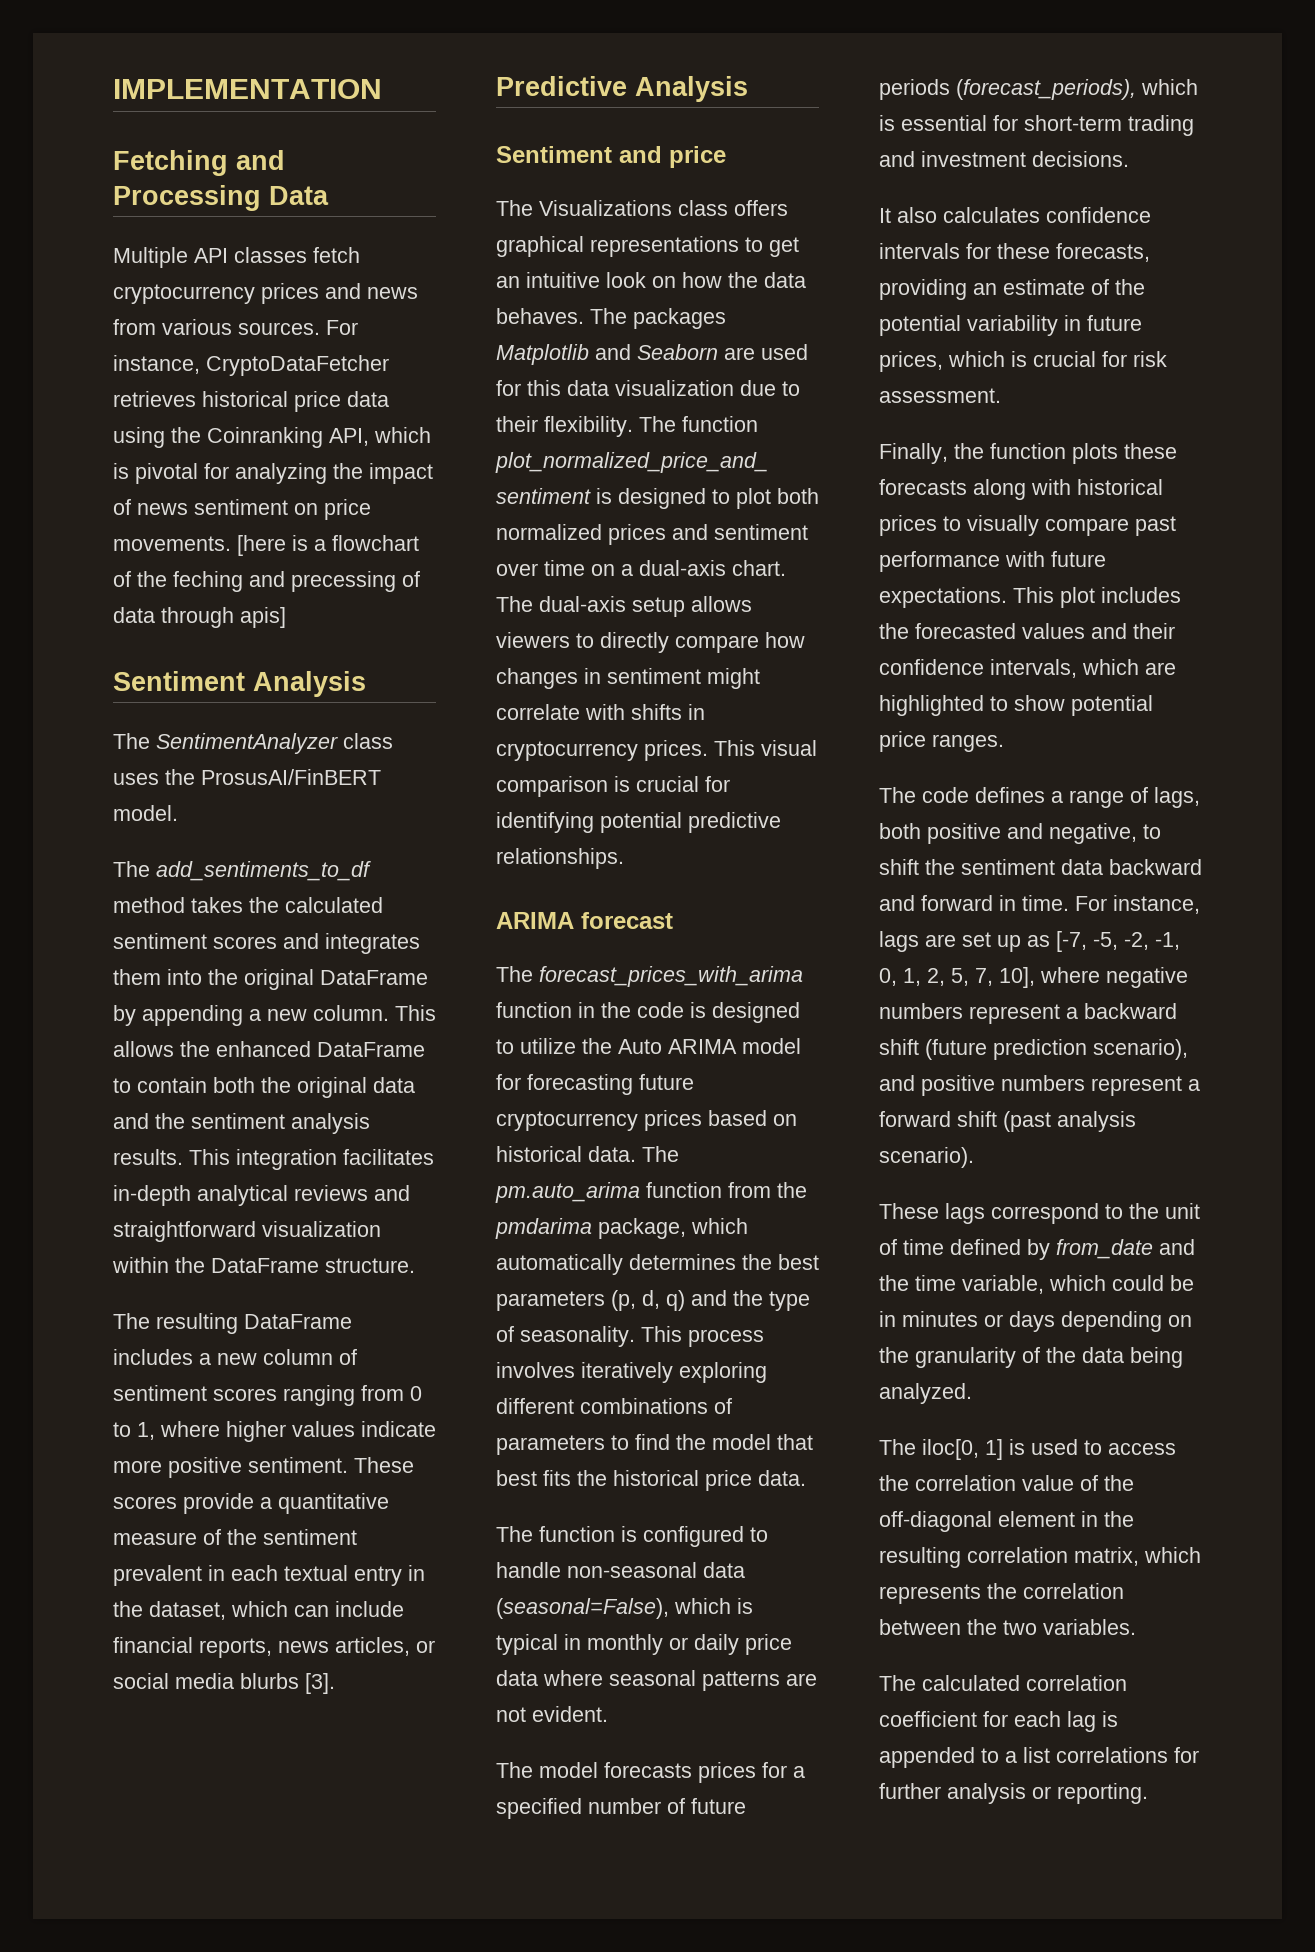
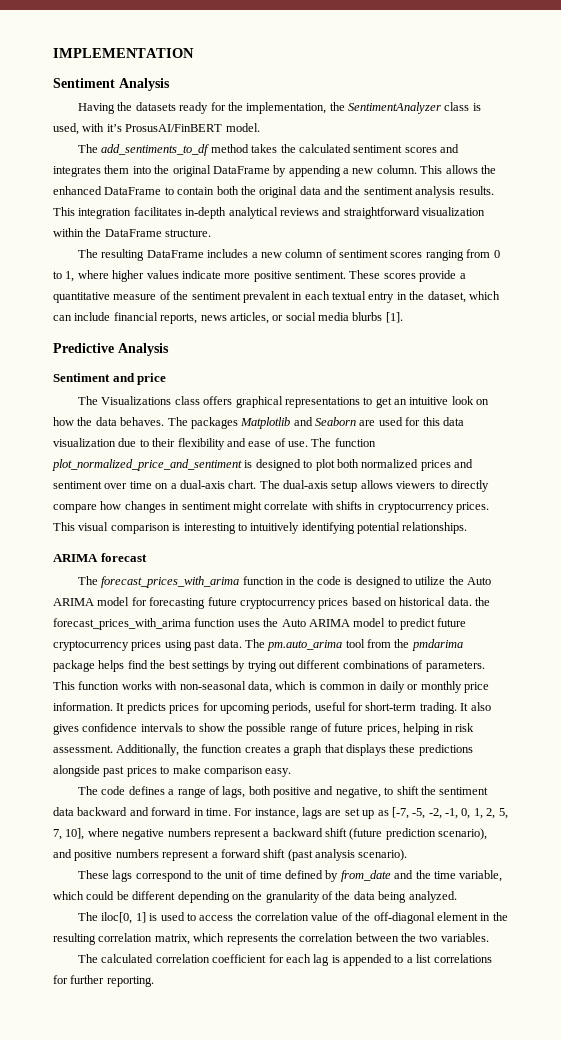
[113,150,285,176] [113,185,329,211] [113,247,360,268] [113,283,418,304] [113,319,358,335] [113,355,389,376] [113,391,389,412] [113,427,431,448] [113,463,433,484] [113,499,371,520] [113,535,419,556] [113,571,420,592] [113,607,286,628] [113,671,366,697] [113,733,393,754] [113,769,195,785] Fetching and Processing Data // Multiple API classes fetch cryptocurrency prices and news from various sources. For instance, CryptoDataFetcher retrieves historical price data using the Coinranking API, which is pivotal for analyzing the impact of news sentiment on price movements. [here is a flowchart of the feching and precessing of data through apis] // Sentiment Analysis // The SentimentAnalyzer class uses the -> [53,78,170,91] [78,102,481,114] [53,123,122,135] Sentiment Analysis // Having the datasets ready for the implementation, the SentimentAnalyzer class is used, with it’s
[305,1673,335,1694] [3]. -> [385,312,403,323] [1].
[544,416,633,437] flexibility. -> [177,438,308,450] flexibility and ease of use.
[636,776,730,792] crucial for -> [183,522,300,534] interesting to intuitively
[688,812,781,833] predictive -> (400, 528) none
(636, 1154) none -> [475,597,491,606] [53,618,467,630] [53,639,242,651] the forecast_prices_with_arima function uses the Auto ARIMA model to predict future cryptocurrency prices using past data.
[646,1182,722,1198] function -> [345,639,365,648] tool
[598,1218,748,1239] [496,1254,819,1275] [496,1290,810,1311] [496,1326,764,1347] [496,1362,767,1383] [496,1398,732,1414] [496,1434,813,1455] [496,1470,806,1491] [496,1526,768,1547] [496,1562,745,1578] [496,1598,753,1619] [496,1634,792,1655] [496,1670,817,1691] [496,1706,608,1722] [496,1762,805,1783] [496,1798,746,1819] [879,79,1198,100] [879,115,1194,136] [879,151,1129,167] [879,207,1151,223] [879,243,1150,262] [879,279,1145,300] [879,315,1142,336] [879,351,1127,372] package, which automatically determines the best parameters (p, d, q) and the type of seasonality. This process involves iteratively exploring different combinations of parameters to find the model that best fits the historical price data. // The function is configured to handle non-seasonal data (seasonal=False), which is typical in monthly or daily price data where seasonal patterns are not evident. // The model forecasts prices for a specified number of future periods (forecast_periods), which is essential for short-term trading and investment decisions. // It also calculates confidence intervals for these forecasts, providing an estimate of the potential variability in future prices, which is crucial for -> [53,660,485,672] [53,681,489,693] [53,702,491,714] [53,723,453,735] package helps find the best settings by trying out different combinations of parameters. This function works with non-seasonal data, which is common in daily or monthly price information. It predicts prices for upcoming periods, useful for short-term trading. It also gives confidence intervals to show the possible range of future prices, helping in
[879,443,948,464] // Finally, -> [116,744,180,756] Additionally,
[1072,443,1177,464] [879,479,1163,500] [879,515,1176,536] [879,551,1106,572] [879,587,1181,608] [879,623,1175,639] [879,659,1176,678] [879,695,1153,716] [879,731,1004,752] plots these forecasts along with historical prices to visually compare past performance with future expectations. This plot includes the forecasted values and their confidence intervals, which are highlighted to show potential price ranges. -> [244,744,473,756] [53,765,292,777] creates a graph that displays these predictions alongside past prices to make comparison easy.
[879,1311,1055,1332] in minutes or days -> [132,891,176,900] different
[947,1783,1051,1804] analysis or -> (105, 979) none

